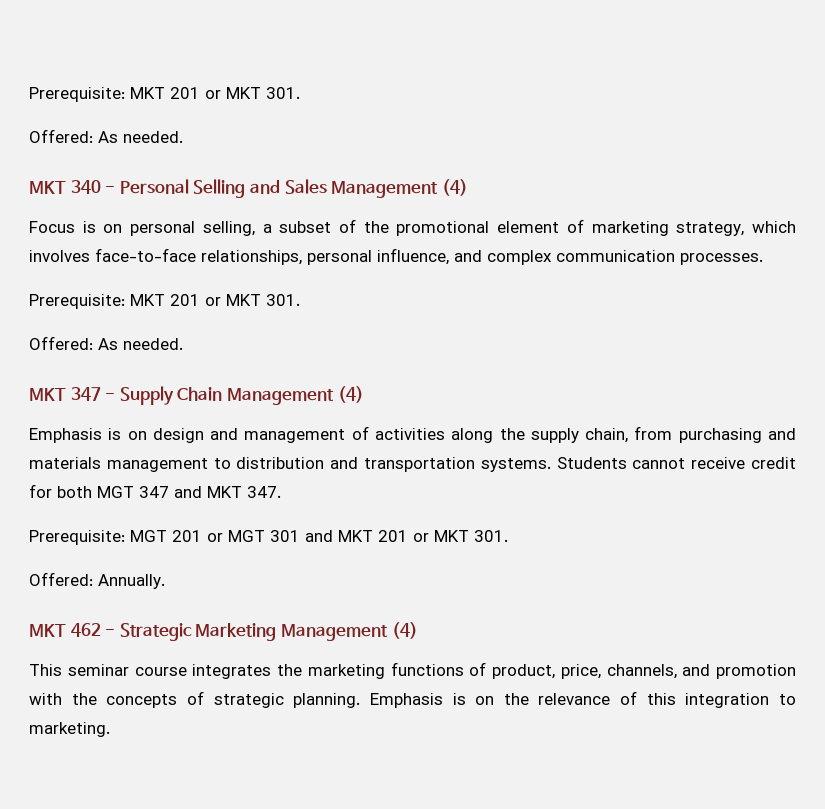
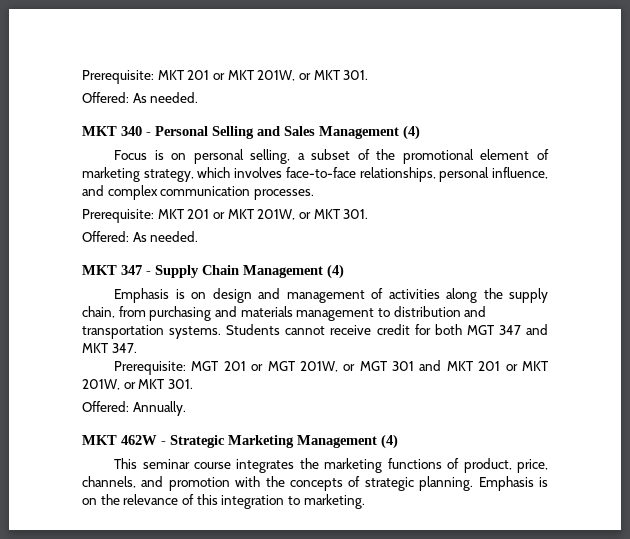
[29,87,261,102] Prerequisite: MKT 201 or MKT -> [82,70,340,84] Prerequisite: MKT 201 or MKT 201W, or MKT
(261, 300) none -> [257,209,340,220] 201W, or MKT
(265, 536) none -> [299,361,387,372] 201W, or MGT
(469, 536) none -> [82,379,165,390] 201W, or MKT
[70,623,101,637] 462 -> [121,435,157,445] 462W

